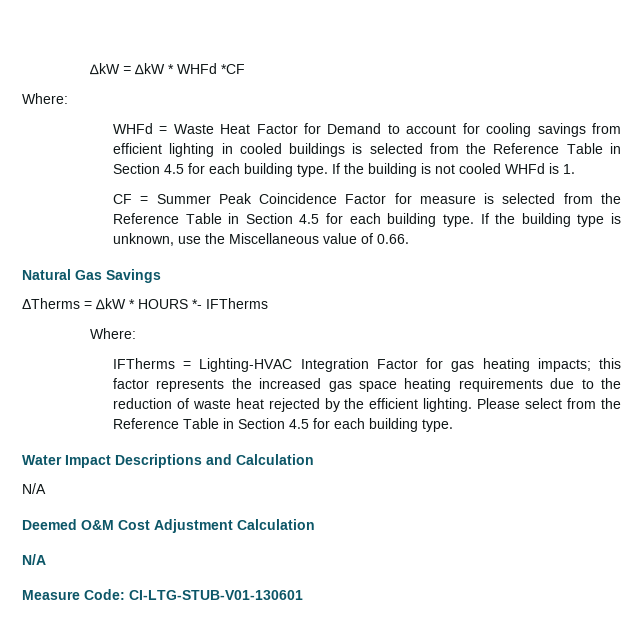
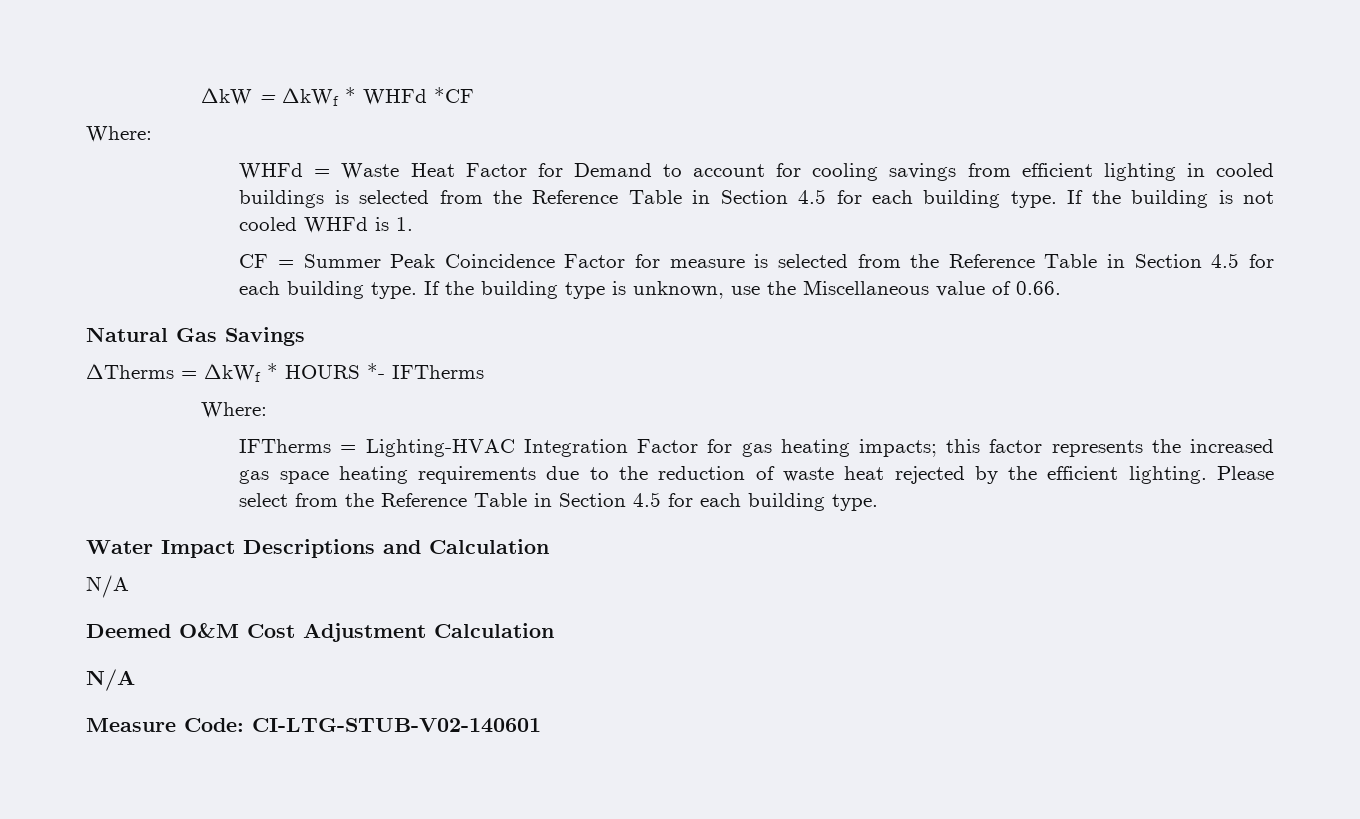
[135,63,166,75] ∆kW -> [281,87,339,106] ∆kWf
[96,298,126,310] ∆kW -> [204,363,261,382] ∆kWf
[129,590,303,600] CI-LTG-STUB-V01-130601 -> [252,718,541,733] CI-LTG-STUB-V02-140601

